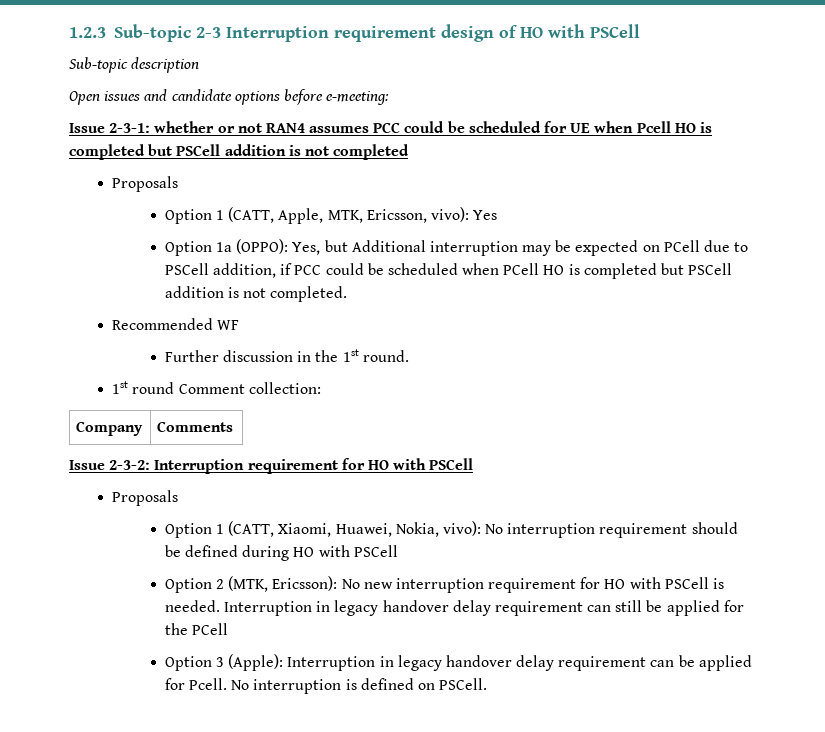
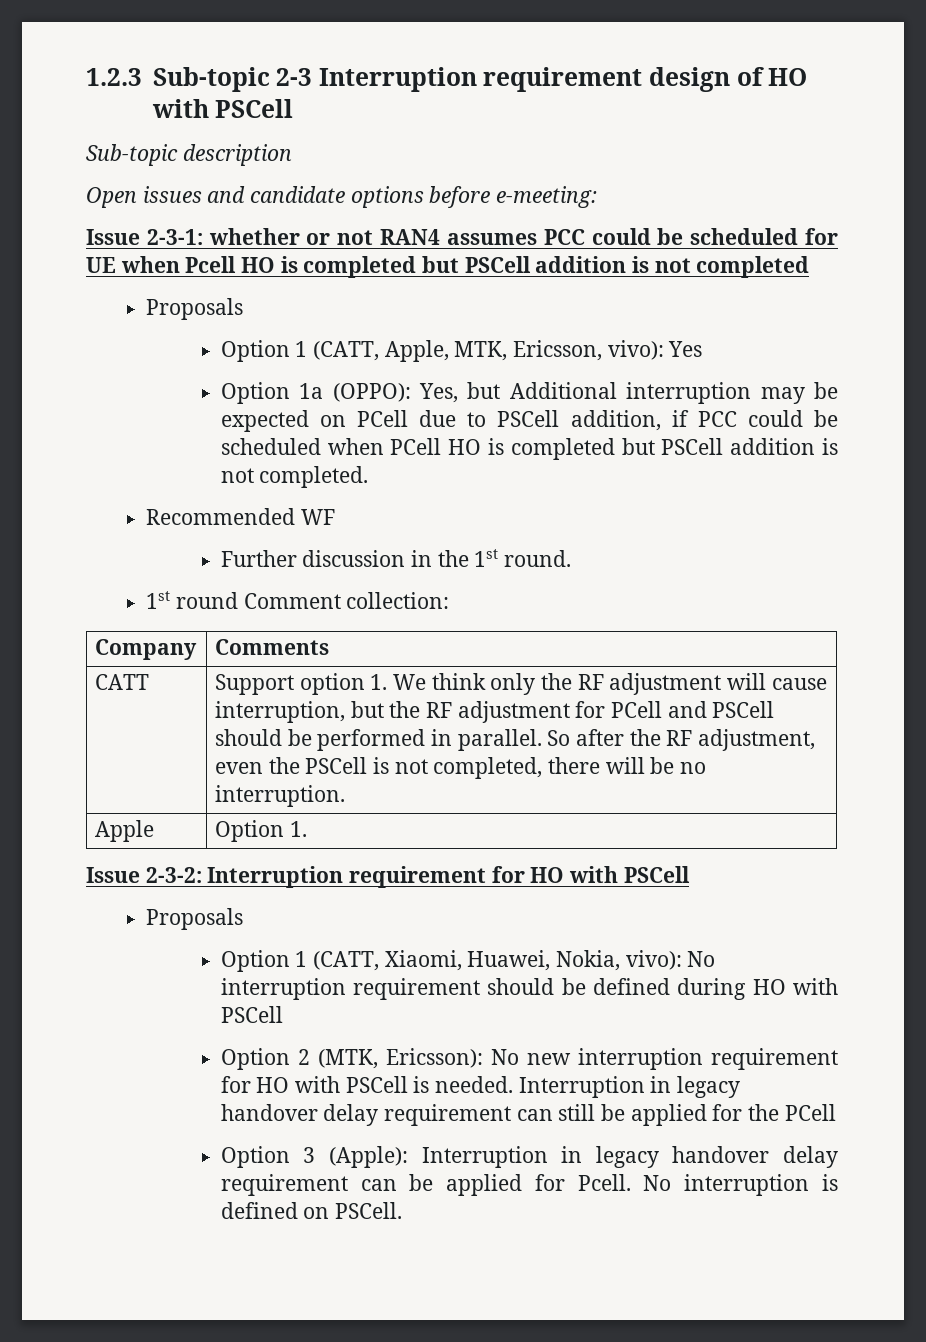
(234, 426) none -> [95,674,150,690] [215,673,827,695] [215,701,775,723] [215,729,816,751] [215,757,707,779] [215,785,346,807] [95,820,155,842] [215,820,307,842] // CATT | Support option 1. We think only the RF adjustment will cause interruption, but the RF adjustment for PCell and PSCell should be performed in parallel. So after the RF adjustment, even the PSCell is not completed, there will be no interruption. // Apple | Option 1.

